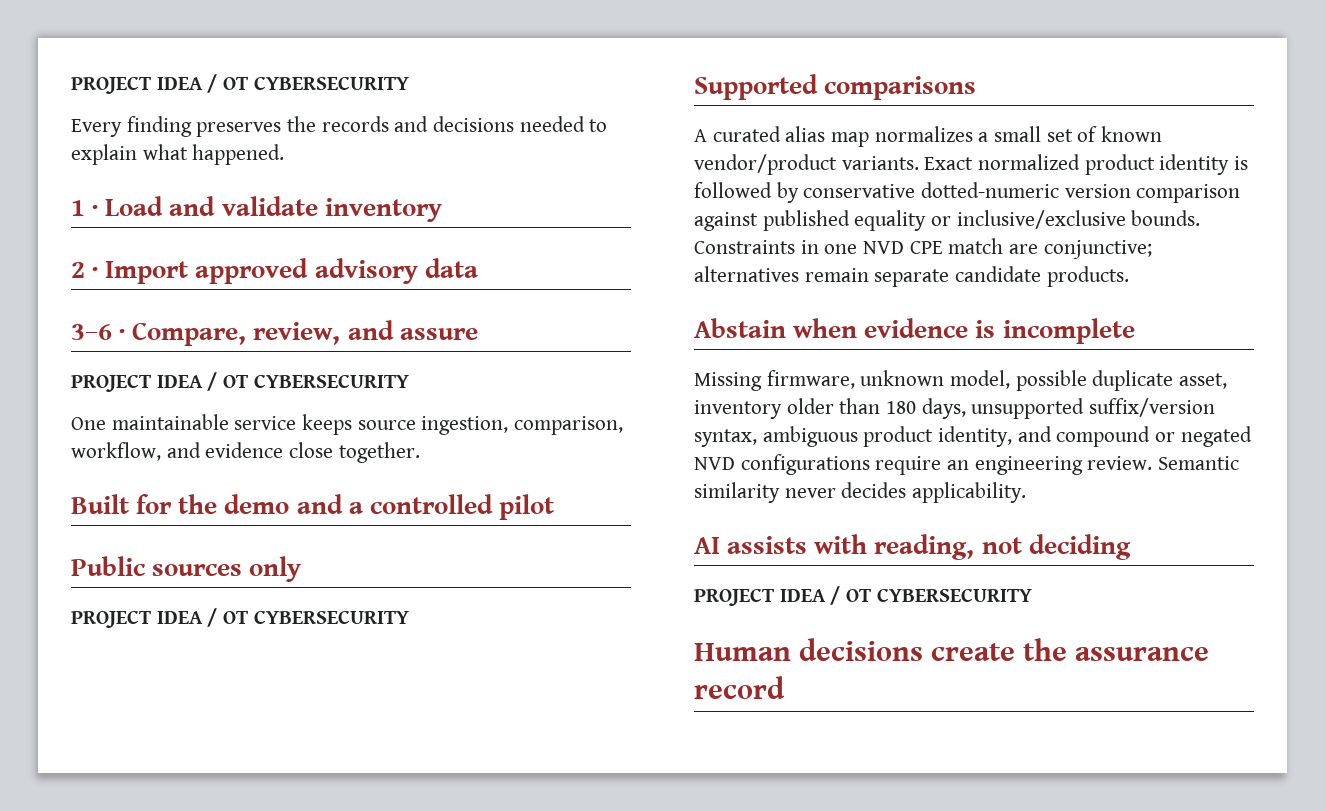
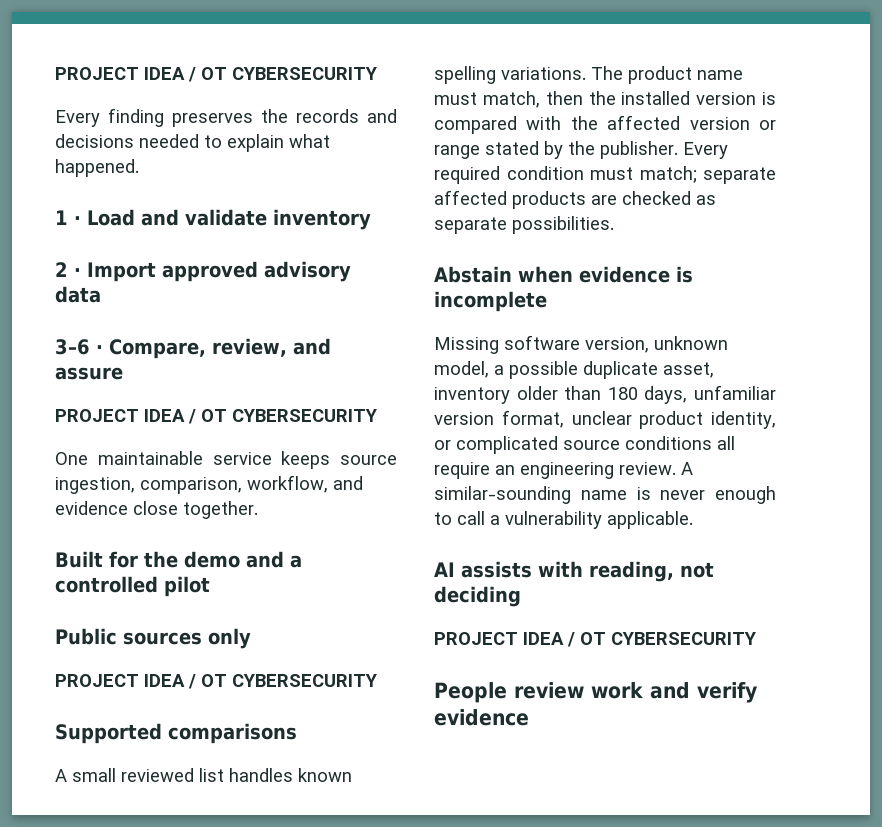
[712,126,1163,147] [694,154,1249,175] [694,182,1241,203] [694,210,1201,231] [694,238,1152,259] [694,266,1129,287] curated alias map normalizes a small set of known vendor/product variants. Exact normalized product identity is followed by conservative dotted-numeric version comparison against published equality or inclusive/exclusive bounds. Constraints in one NVD CPE match are conjunctive; alternatives remain separate candidate products. -> [72,768,352,782] [434,66,743,84] [434,91,776,108] [434,115,776,134] [434,141,728,159] [434,166,776,184] [434,190,716,209] [434,216,614,234] small reviewed list handles known spelling variations. The product name must match, then the installed version is compared with the affected version or range stated by the publisher. Every required condition must match; separate affected products are checked as separate possibilities.
[766,370,855,389] firmware, -> [504,335,649,353] software version,
(1011, 379) none -> [494,365,504,375] a
[971,398,1216,419] [694,426,1252,447] [694,454,1240,475] [694,482,1027,503] unsupported suffix/version syntax, ambiguous product identity, and compound or negated NVD configurations require an engineering review. Semantic similarity never decides applicability. -> [694,385,776,400] [434,410,776,429] [434,436,735,454] [434,462,693,479] [434,486,776,504] [434,511,693,529] unfamiliar version format, unclear product identity, or complicated source conditions all require an engineering review. A similar-sounding name is never enough to call a vulnerability applicable.
[694,638,1209,661] [694,676,785,699] Human decisions create the assurance record -> [434,682,757,703] [434,709,529,726] People review work and verify evidence

